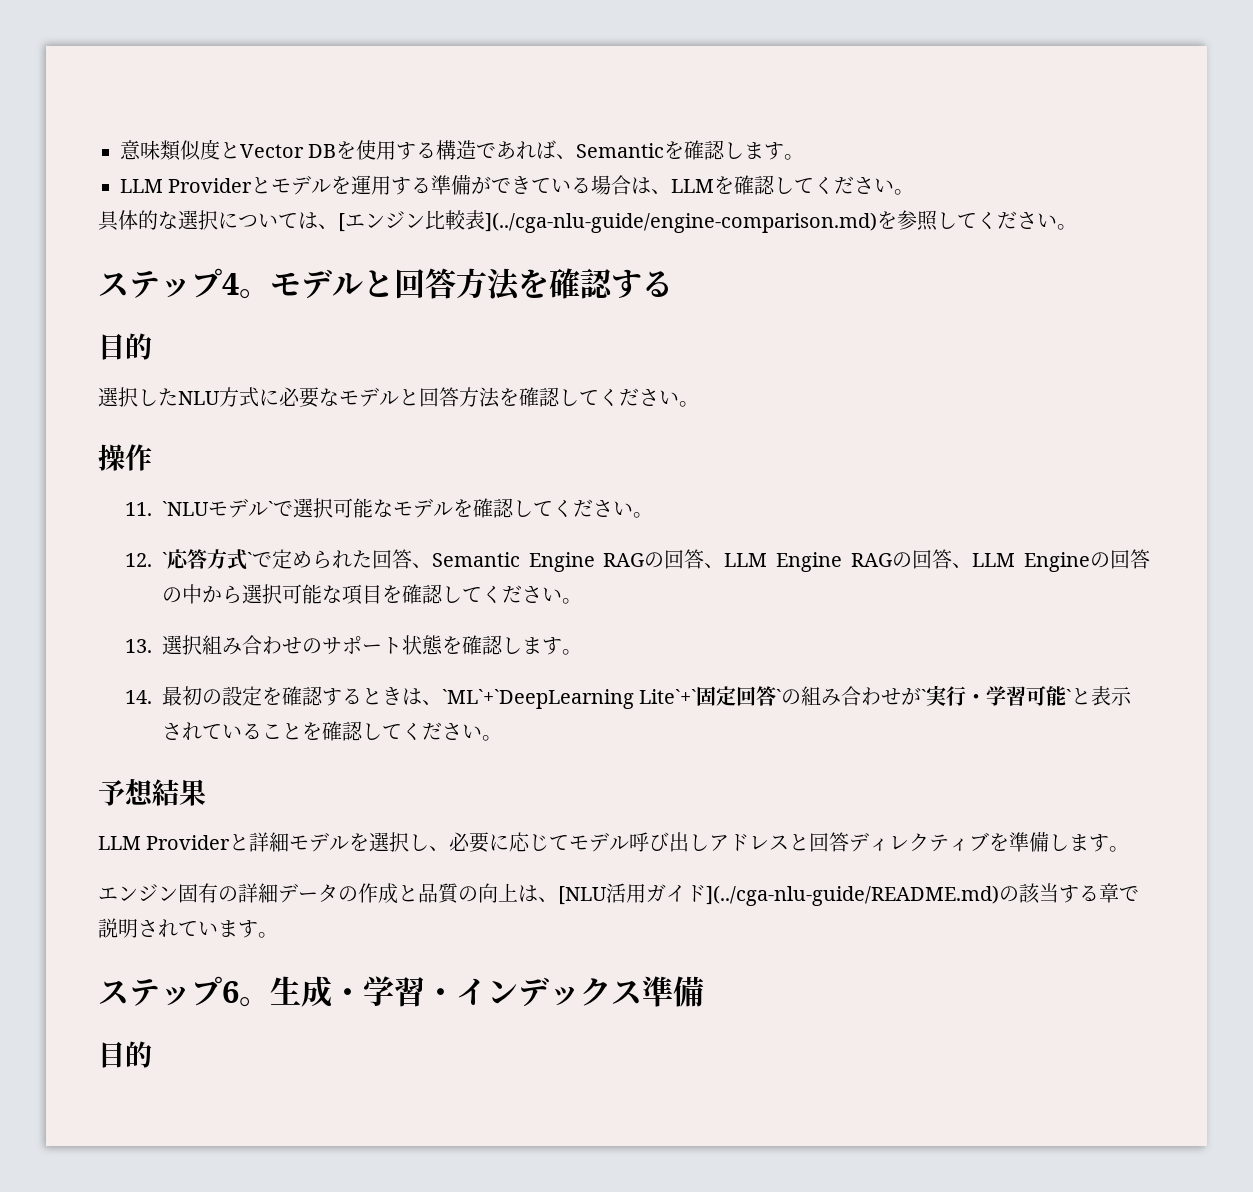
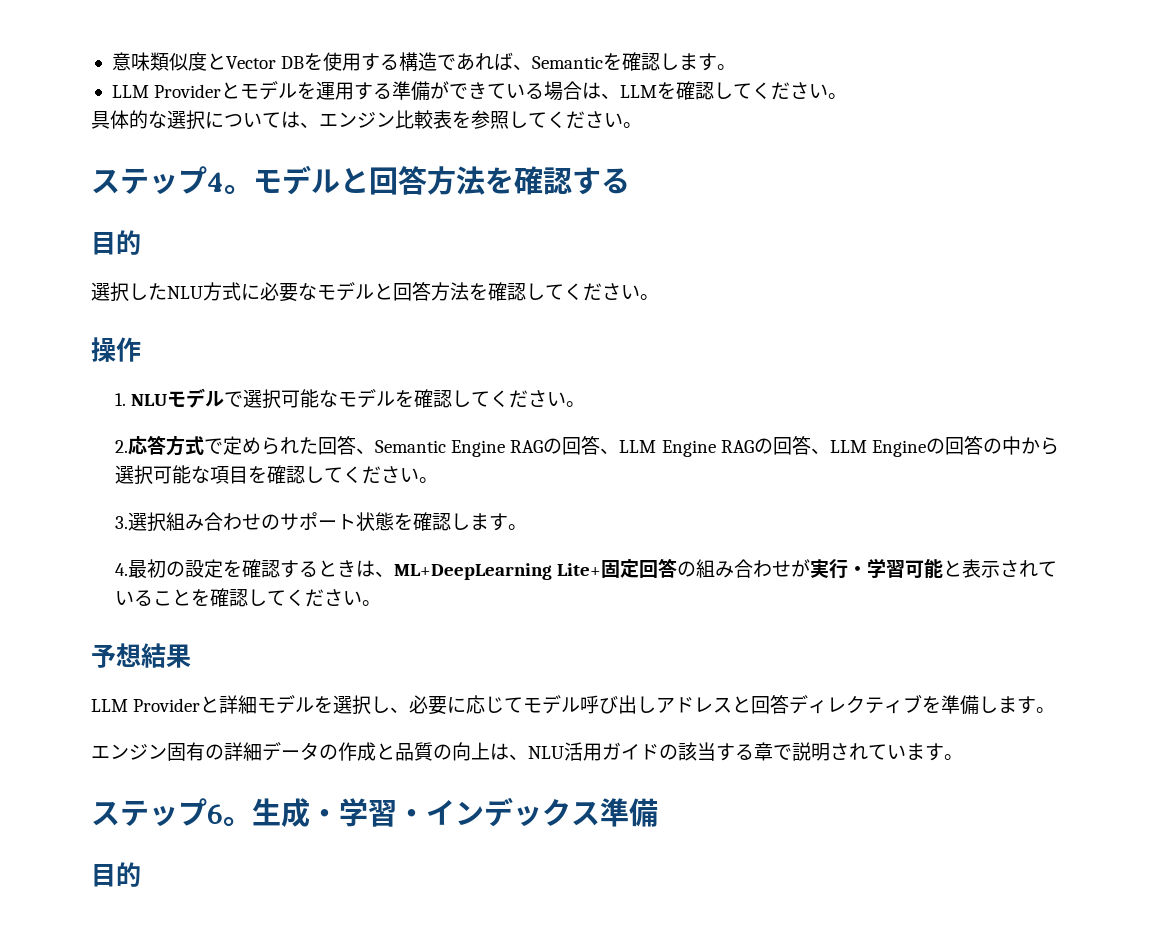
[338,213,345,232] [ -> (319, 125) none
[485,212,877,233] ](../cga-nlu-guide/engine-comparison.md) -> (452, 119) none
[124,498,273,518] 11. `NLUモデル` -> [115,388,225,408] 1. NLUモデル
[124,552,167,567] 12. ` -> [115,440,129,453] 2.
[246,552,252,567] ` -> (205, 445) none
[124,639,152,653] 13. -> [115,516,129,529] 3.
[124,690,152,704] 14. -> [115,563,129,576] 4.
[441,689,697,709] `ML`+`DeepLearning Lite`+` -> [394,563,602,580] ML+DeepLearning Lite+
[776,689,782,704] ` -> (678, 568) none
[921,689,927,704] ` -> (811, 568) none
[1066,689,1072,704] ` -> (944, 568) none
[558,886,607,905] [NLU -> [528,746,564,759] NLU
[706,885,999,906] ](../cga-nlu-guide/README.md) -> (659, 752) none

